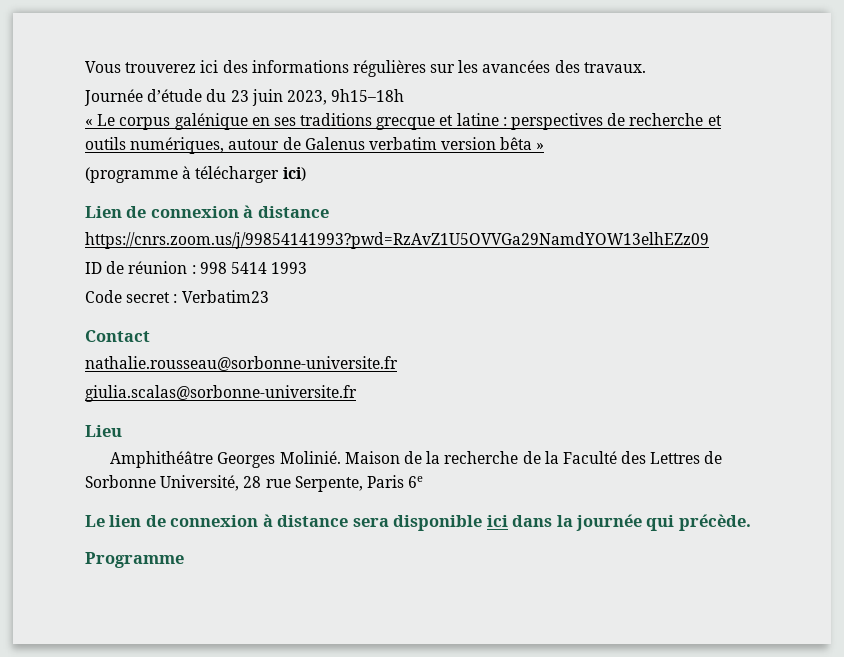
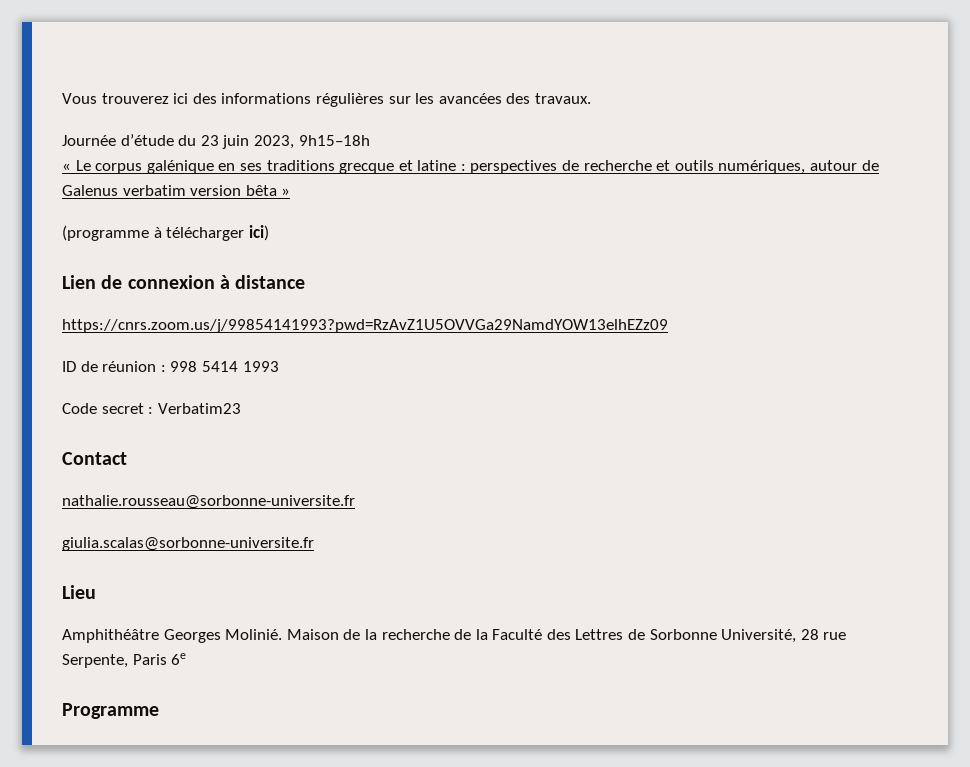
[85,514,751,531] // Le lien de connexion à distance sera disponible ici dans la journée qui précède. -> (187, 659) none

